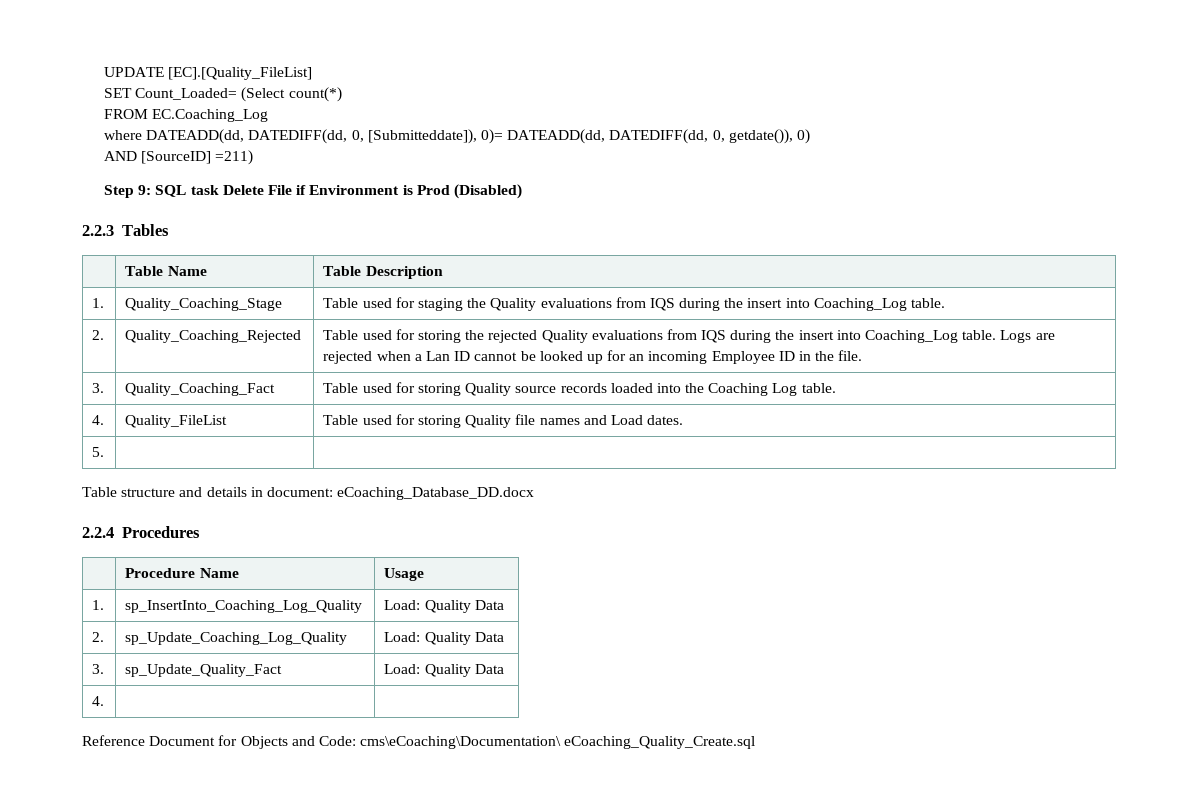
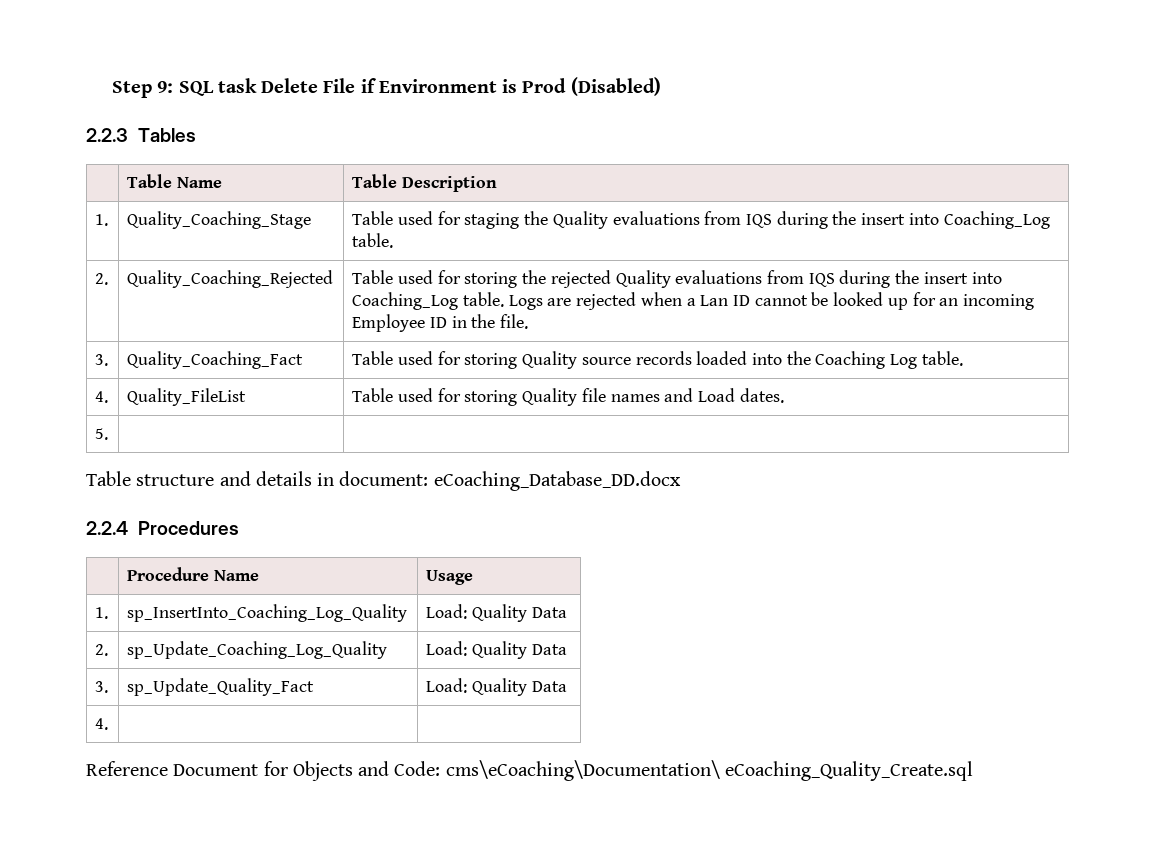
[104,67,313,80] [104,87,342,102] [104,109,269,122] [104,129,810,144] [104,150,254,165] UPDATE [EC].[Quality_FileList] // SET Count_Loaded= (Select count(*) // FROM EC.Coaching_Log // where DATEADD(dd, DATEDIFF(dd, 0, [Submitteddate]), 0)= DATEADD(dd, DATEDIFF(dd, 0, getdate()), 0) // AND [SourceID] =211) // -> (112, 89) none

